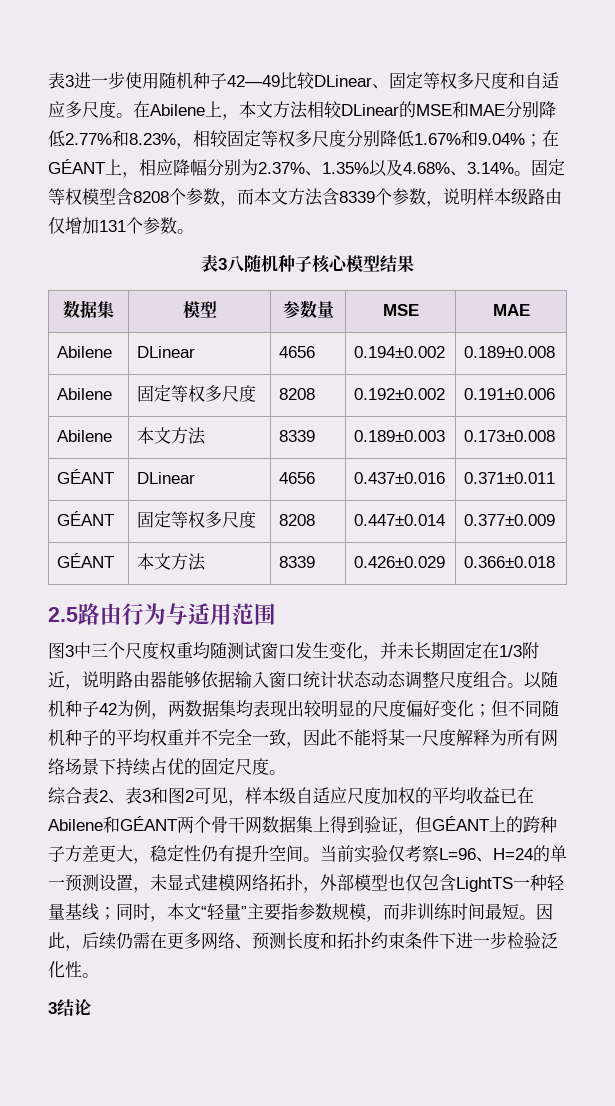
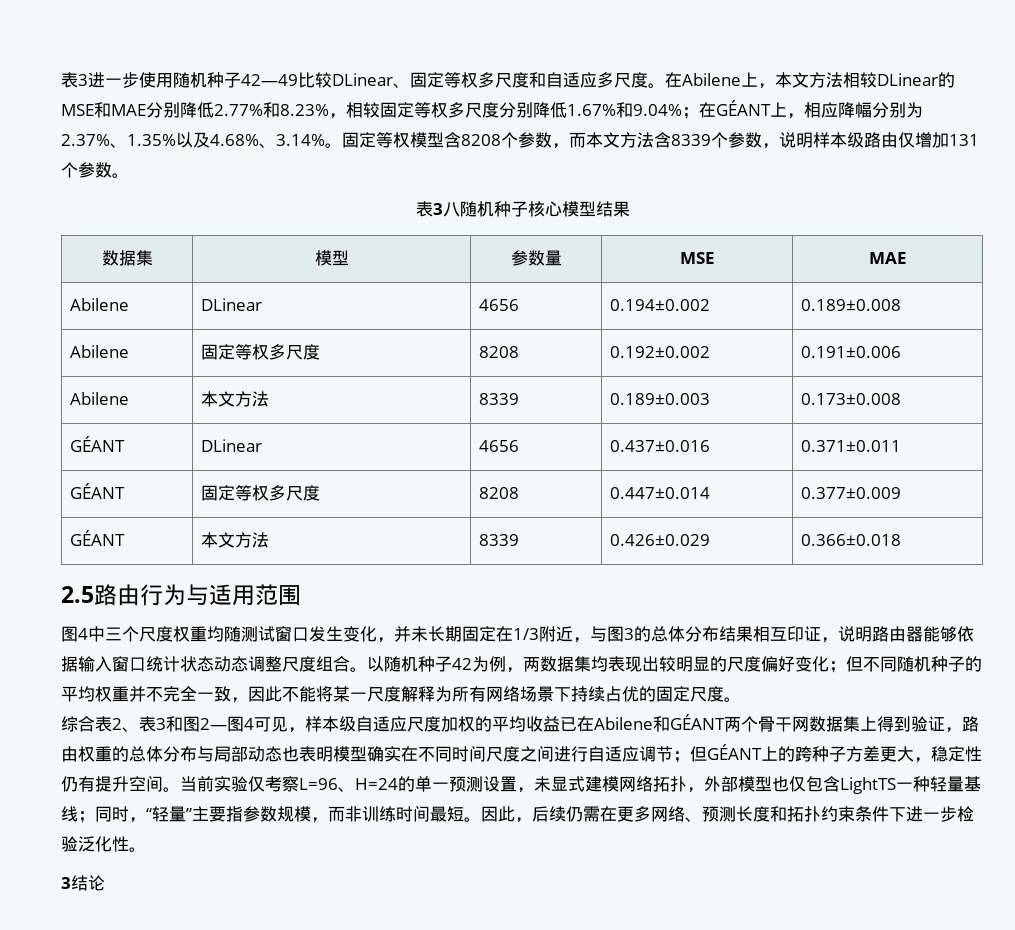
[65,645,74,657] 3 -> [78,628,88,640] 4
(82, 687) none -> [590,626,838,643] 与图3的总体分布结果相互印证，
[185,790,194,802] 2 -> [200,716,254,732] 2—图4
(415, 832) none -> [962,716,979,732] [61,746,690,763] 路由权重的总体分布与局部动态也表明模型确实在不同时间尺度之间进行自适应调节；
[167,903,201,920] 本文 -> (146, 820) none

